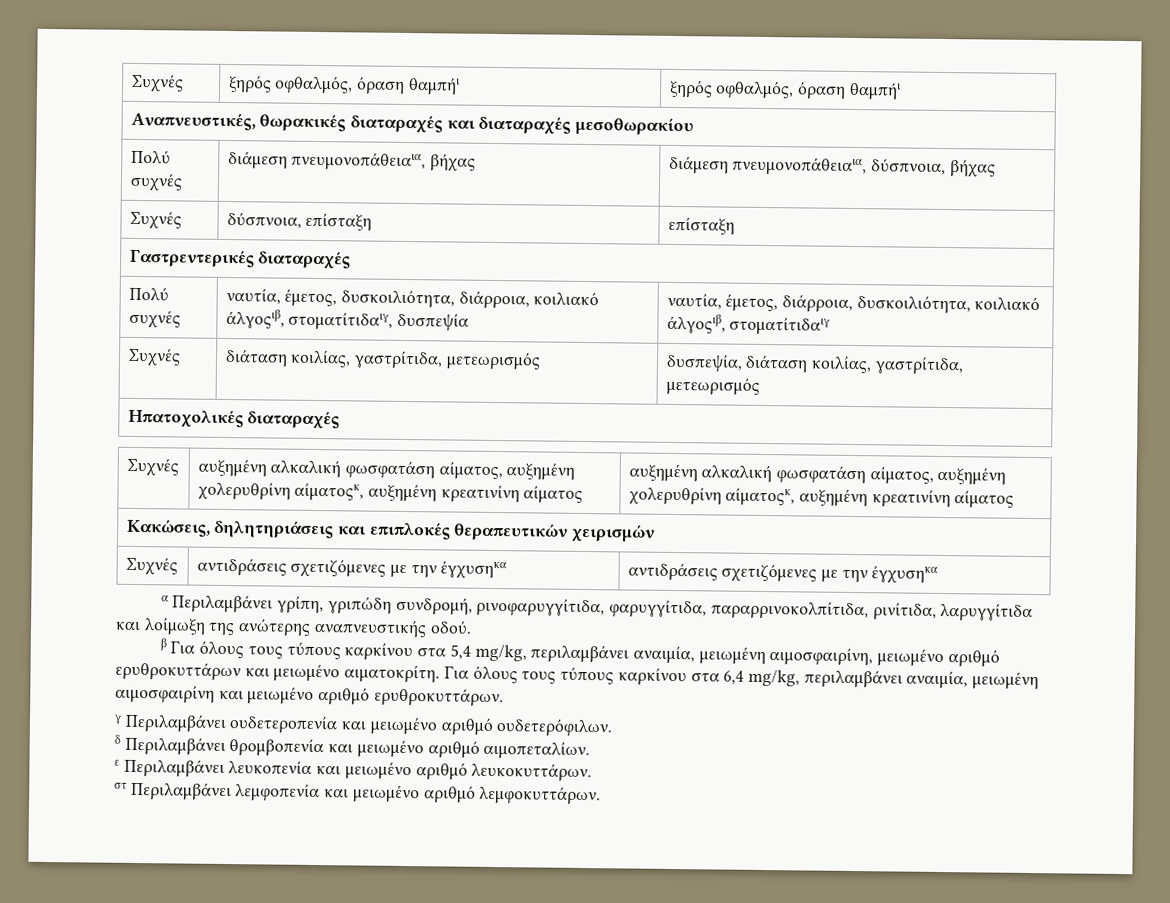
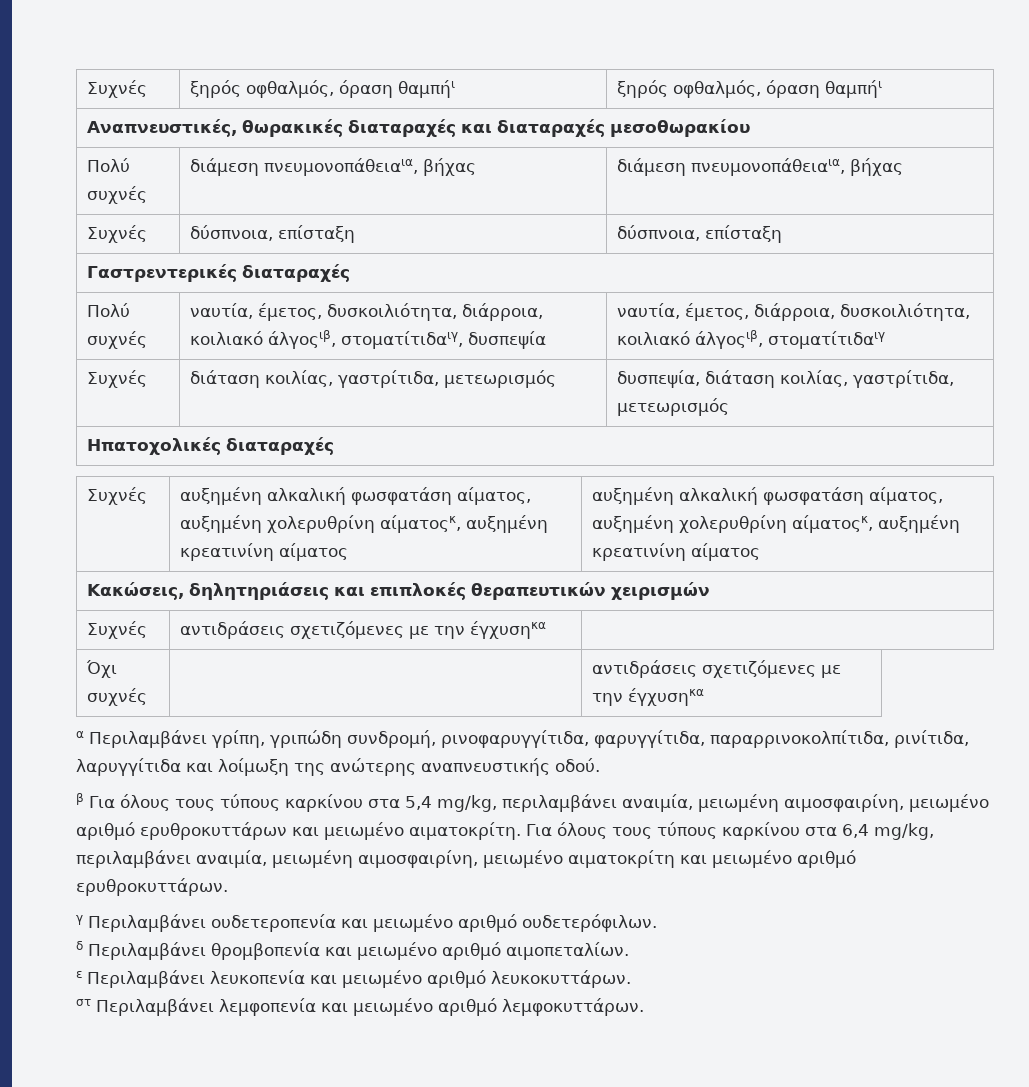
[870,158,946,176] δύσπνοια, -> (845, 167) none
(373, 221) none -> [616,225,700,241] δύσπνοια,
(508, 570) none -> [85,660,117,678] [86,688,147,706] // Όχι συχνές | |
[115,684,215,703] αιμοσφαιρίνη -> [358,850,675,868] αιμοσφαιρίνη, μειωμένο αιματοκρίτη

